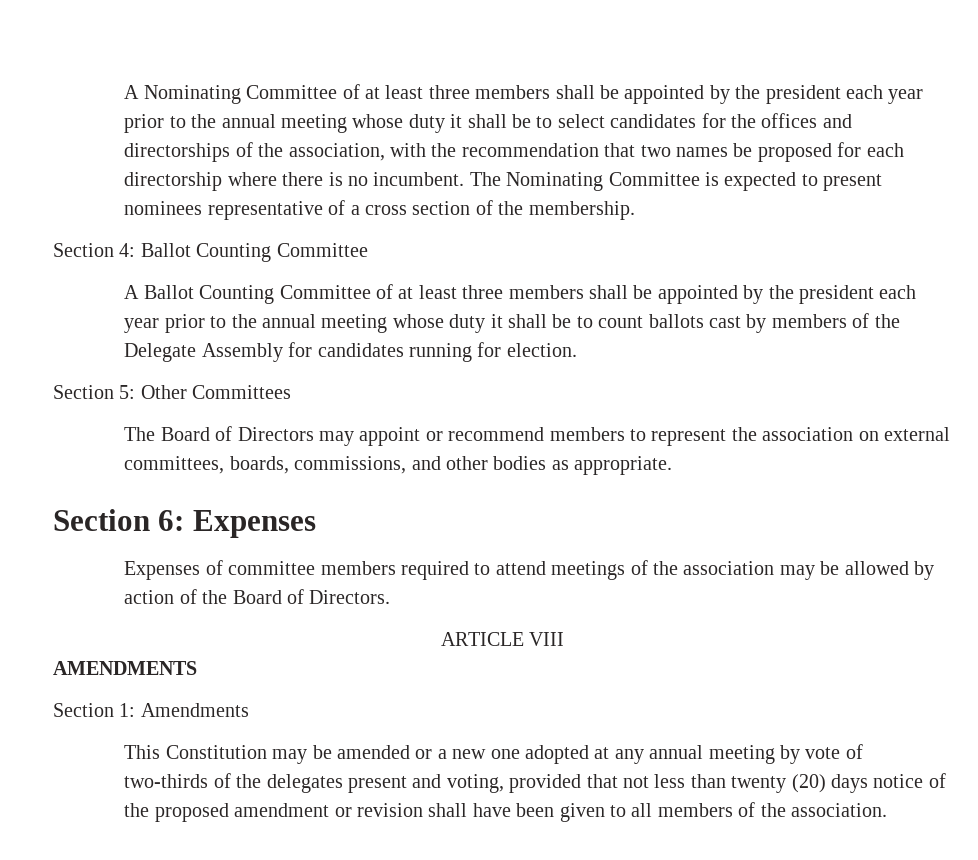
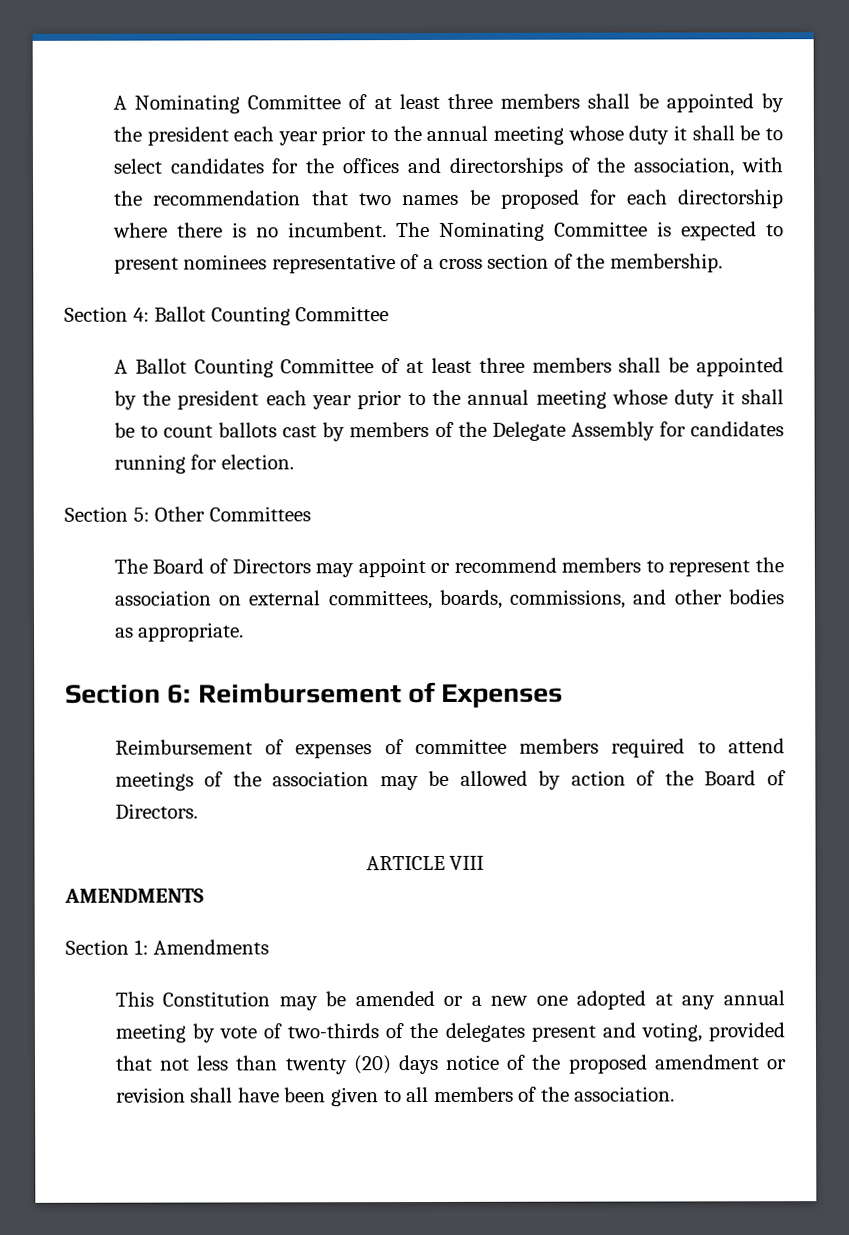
(185, 520) none -> [197,681,436,704] Reimbursement of
[124,561,201,580] Expenses -> [114,739,373,759] Reimbursement of expenses

